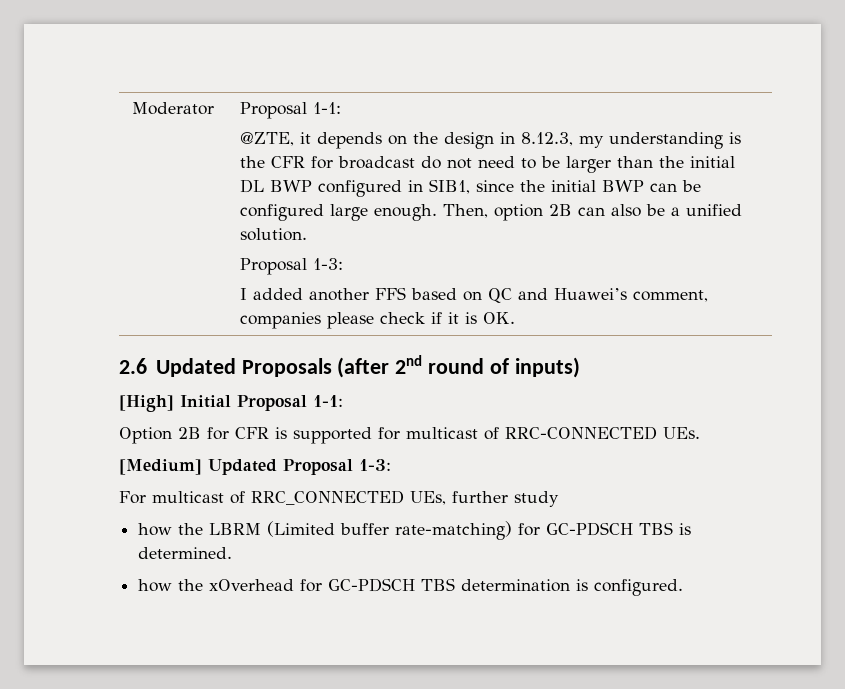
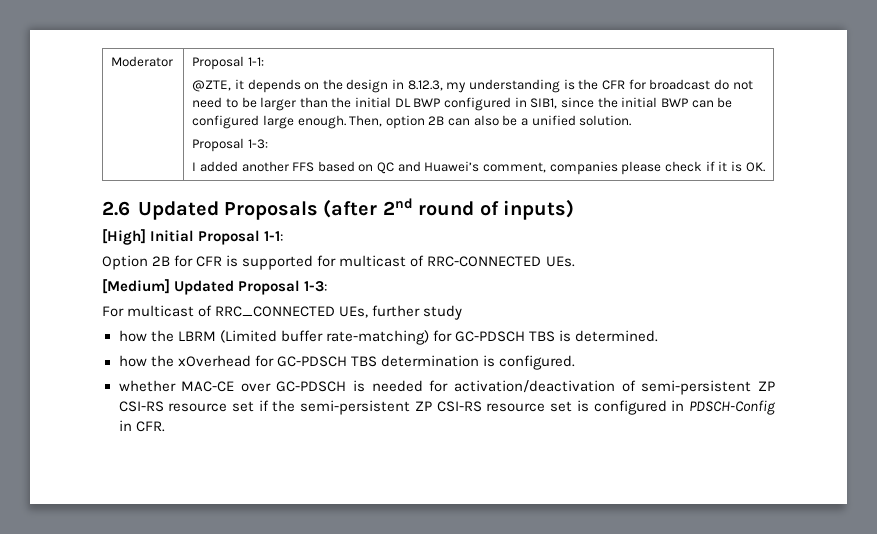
(684, 587) none -> [118,380,775,395] [118,400,776,415] [118,420,165,432] // whether MAC-CE over GC-PDSCH is needed for activation/deactivation of semi-persistent ZP CSI-RS resource set if the semi-persistent ZP CSI-RS resource set is configured in PDSCH-Config in CFR.

